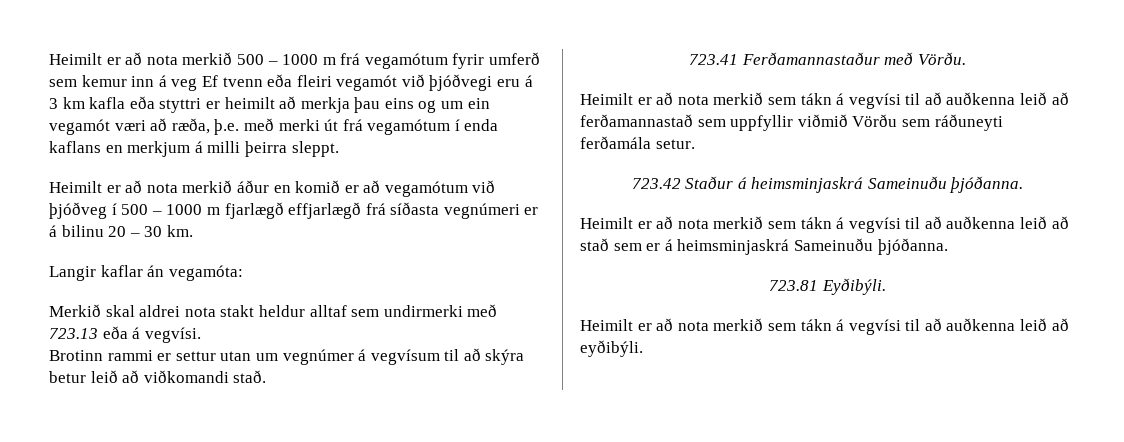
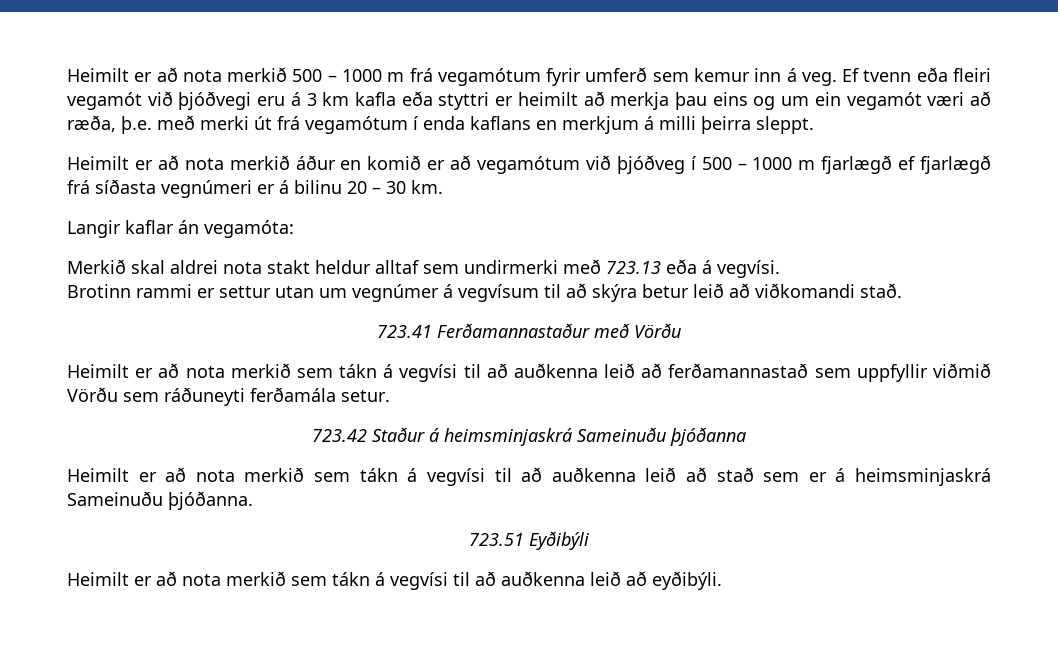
[171,78,198,91] veg -> [801,72,837,86] veg.
[288,202,362,219] effjarlægð -> [898,155,991,174] ef fjarlægð
[917,52,966,65] Vörðu. -> [634,323,681,338] Vörðu
[949,176,1024,193] þjóðanna. -> [670,427,746,446] þjóðanna
[769,278,886,295] 723.81 Eyðibýli. -> [469,531,589,550] 723.51 Eyðibýli

